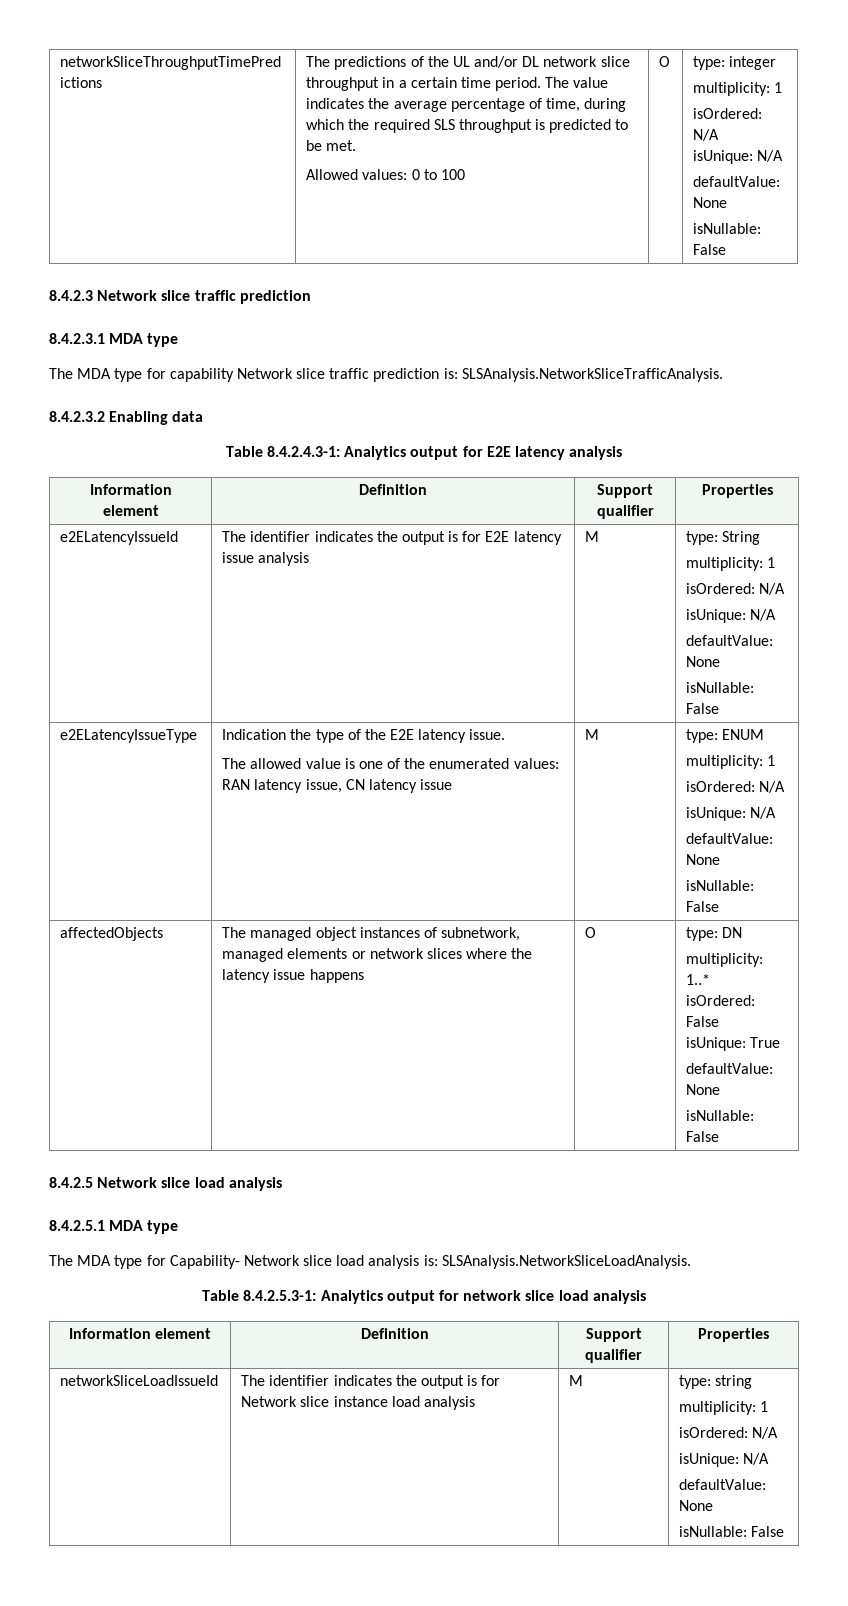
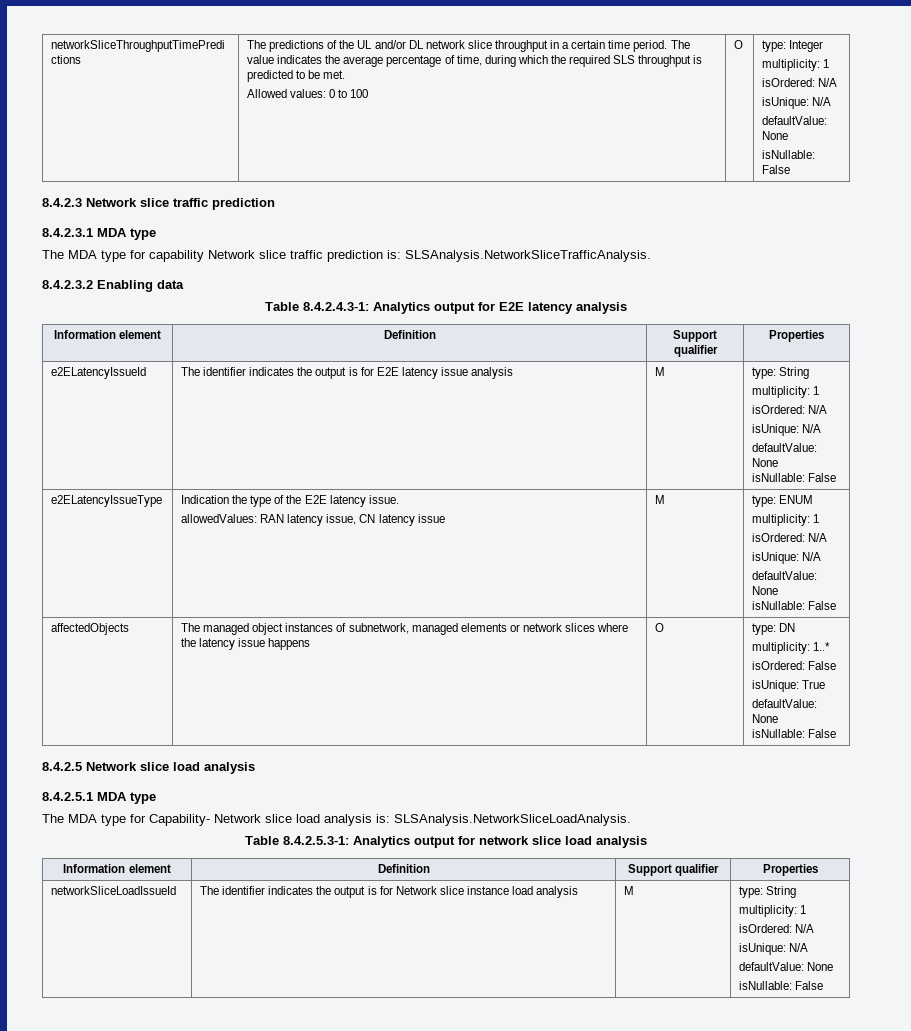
[729,56,777,70] integer -> [789,40,824,52] Integer
[222,758,559,769] The allowed value is one of the enumerated values: -> [181,514,258,523] allowedValues:
[715,1375,753,1389] string -> [766,886,797,898] String

